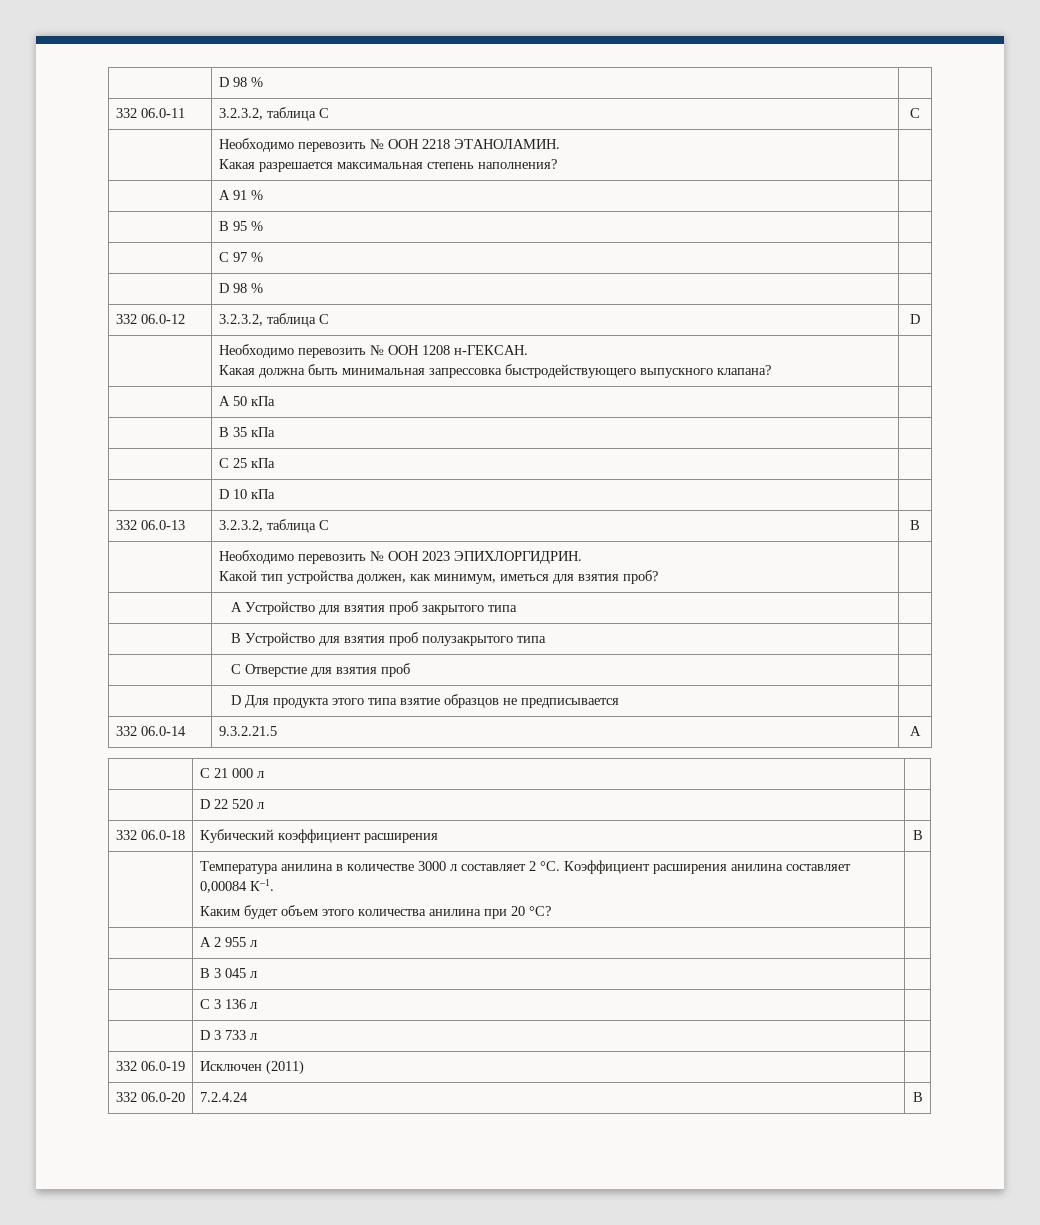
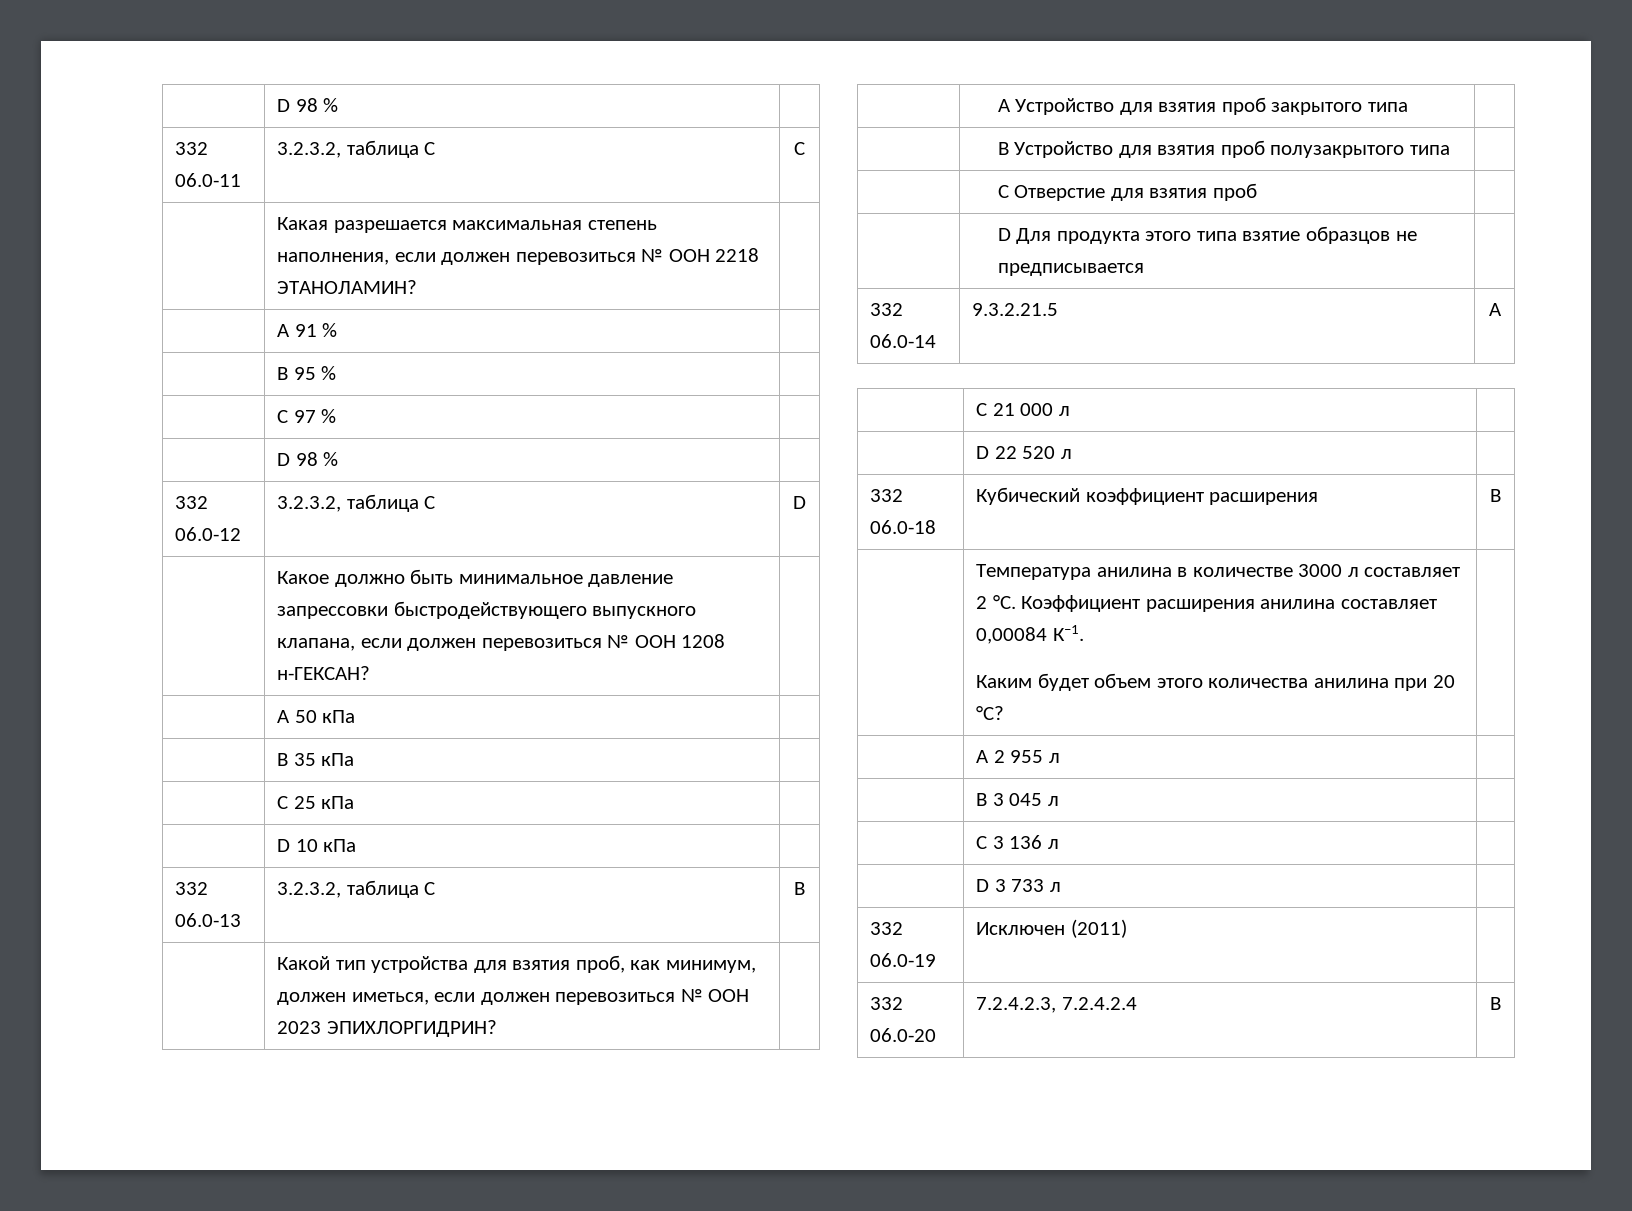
[218,138,560,152] [218,159,557,172] Необходимо перевозить № ООН 2218 ЭТАНОЛАМИН. // Какая разрешается максимальная степень наполнения? -> [276,217,657,233] [276,248,760,265] [276,280,417,294] Какая разрешается максимальная степень наполнения, если должен перевозиться № ООН 2218 ЭТАНОЛАМИН?
[218,344,528,358] [218,364,771,378] Необходимо перевозить № ООН 1208 н-ГЕКСАН. // Какая должна быть минимальная запрессовка быстродействующего выпускного клапана? -> [276,569,674,587] [276,601,697,619] [276,634,726,651] [276,666,370,680] Какое должно быть минимальное давление запрессовки быстродействующего выпускного клапана, если должен перевозиться № ООН 1208 н-ГЕКСАН?
[218,550,582,564] [218,570,658,584] Необходимо перевозить № ООН 2023 ЭПИХЛОРГИДРИН. // Какой тип устройства должен, как минимум, иметься для взятия проб? -> [276,955,756,973] [276,989,750,1005] [276,1020,497,1037] Какой тип устройства для взятия проб, как минимум, должен иметься, если должен перевозиться № ООН 2023 ЭПИХЛОРГИДРИН?
[199,1092,248,1102] 7.2.4.24 -> [975,997,1137,1013] 7.2.4.2.3, 7.2.4.2.4

